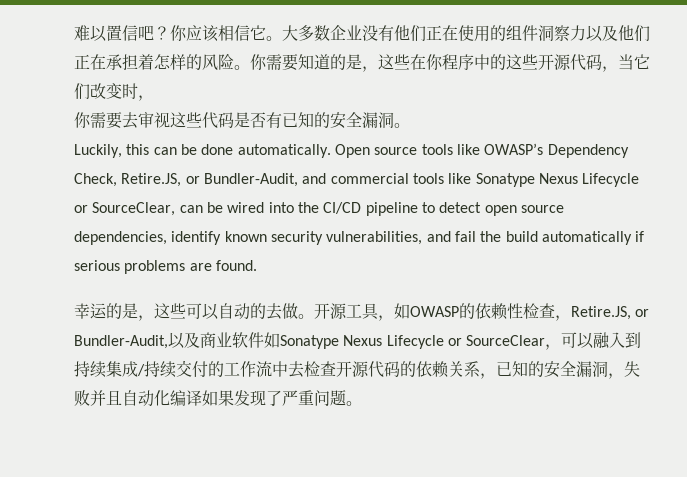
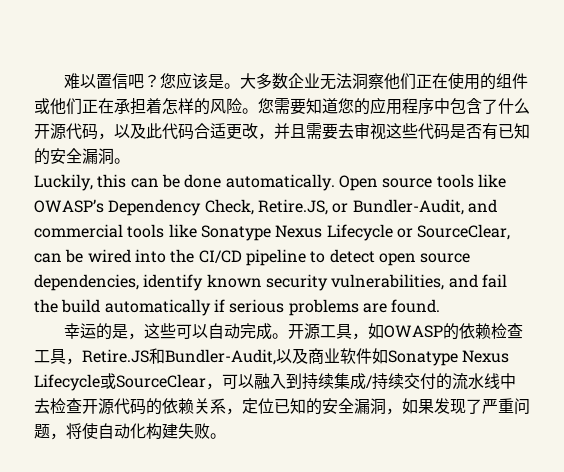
[170,25,266,42] 你应该相信它 -> [160,72,225,89] 您应该是
[362,25,394,41] 没有 -> [320,73,385,90] 无法洞察
[538,25,618,42] 洞察力以及 -> [34,98,50,114] 或
[250,54,267,70] 你 -> [258,98,274,114] 您
[330,54,650,72] [74,83,154,101] [74,112,91,128] 的是，这些在你程序中的这些开源代码，当它们改变时， // 你 -> [338,97,530,115] [34,123,306,140] 您的应用程序中包含了什么开源代码，以及此代码合适更改，并且
[250,303,298,320] 的去做 -> [240,323,273,340] 完成
[507,303,650,321] 性检查，Retire.JS, or -> [491,323,524,339] [34,348,165,365] 检查工具，Retire.JS和
[447,338,462,346] or -> [100,373,116,389] 或
[224,361,272,377] 工作流 -> [452,373,500,390] 流水线
(496, 376) none -> [242,398,274,414] 定位
[624,361,640,377] [74,390,202,407] 失败并且自动化编译 -> (402, 411) none
(346, 398) none -> [50,423,210,440] ，将使自动化构建失败

